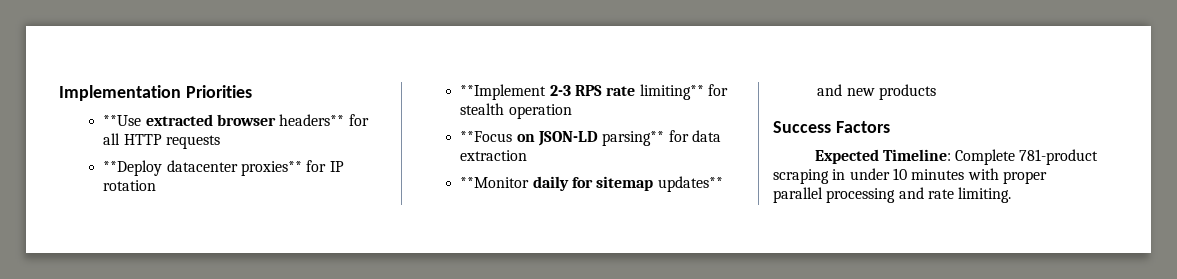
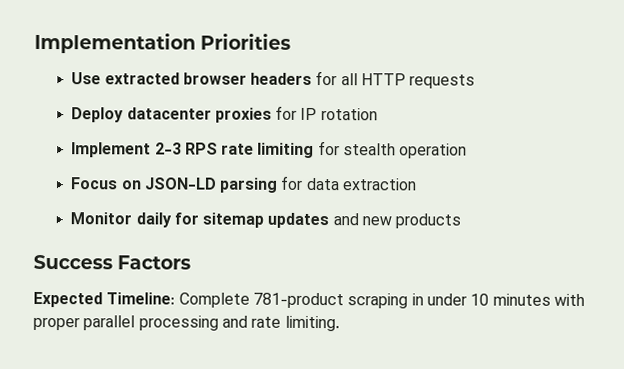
[103,115,142,126] **Use -> [71,72,102,85] Use
[279,114,345,126] headers** -> [250,72,313,86] headers
[103,160,302,176] **Deploy datacenter proxies** -> [71,107,272,123] Deploy datacenter proxies
[460,84,547,100] **Implement -> [71,142,152,158] Implement
[639,84,704,100] limiting** -> [257,142,315,159] limiting
[460,131,513,142] **Focus -> [70,177,119,190] Focus
[602,131,665,146] parsing** -> [219,177,279,193] parsing
[460,177,530,188] **Monitor -> [70,212,133,225] Monitor
[657,176,723,192] updates** -> [267,212,330,229] updates

